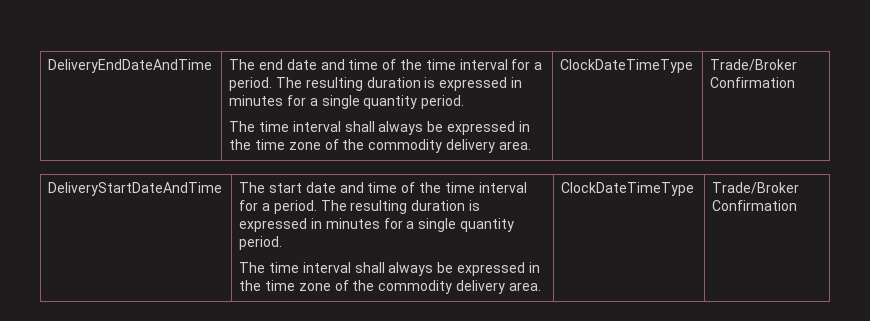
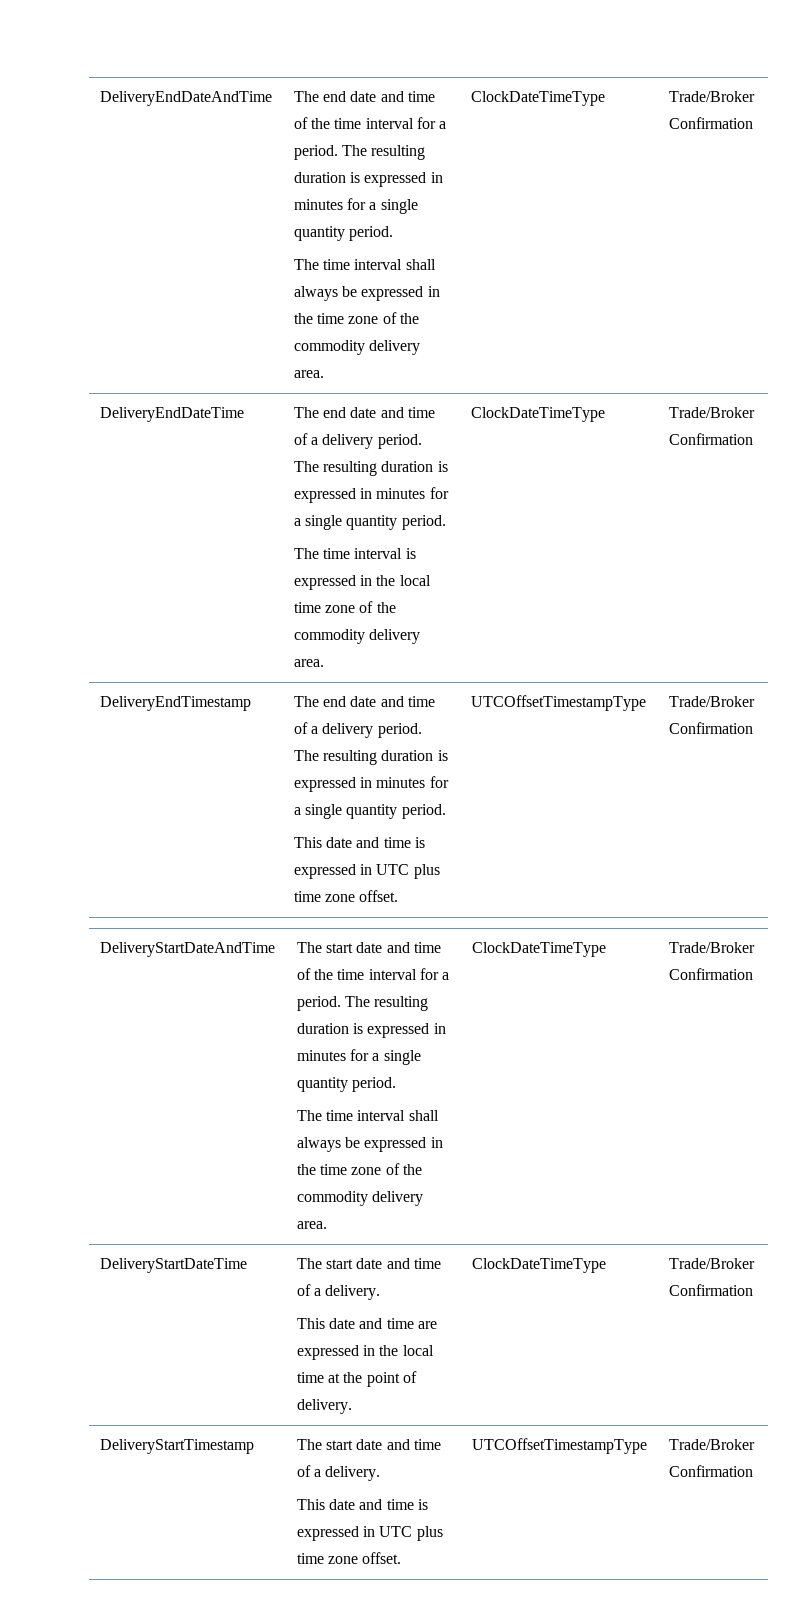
(796, 82) none -> [99,407,244,422] [293,407,435,418] [293,433,422,449] [293,461,448,476] [293,487,449,503] [293,515,446,530] [293,548,416,559] [293,575,431,590] [293,601,396,613] [293,629,420,644] [293,659,324,667] [470,407,605,422] [668,407,755,418] [668,433,753,445] [99,696,251,711] [293,696,435,707] [293,722,422,738] [293,750,448,765] [293,776,449,792] [293,804,446,819] [293,837,425,848] [293,864,440,879] [293,890,399,902] [470,695,646,711] [668,696,755,707] [668,722,753,734] // DeliveryEndDateTime | The end date and time of a delivery period. The resulting duration is expressed in minutes for a single quantity period. // The time interval is expressed in the local time zone of the commodity delivery area. | ClockDateTimeType | Trade/Broker Confirmation // DeliveryEndTimestamp | The end date and time of a delivery period. The resulting duration is expressed in minutes for a single quantity period. // This date and time is expressed in UTC plus time zone offset. | UTCOffsetTimestampType | Trade/Broker Confirmation
(798, 205) none -> [99,1258,247,1273] [296,1258,441,1269] [296,1284,381,1300] [296,1318,437,1329] [296,1345,434,1360] [296,1371,417,1387] [296,1399,352,1414] [471,1258,606,1273] [668,1258,755,1269] [668,1284,753,1296] [99,1439,254,1454] [296,1439,441,1450] [296,1465,381,1481] [296,1499,428,1510] [296,1526,443,1541] [296,1552,402,1564] [471,1438,647,1454] [668,1439,755,1450] [668,1465,753,1477] // DeliveryStartDateTime | The start date and time of a delivery. // This date and time are expressed in the local time at the point of delivery. | ClockDateTimeType | Trade/Broker Confirmation // DeliveryStartTimestamp | The start date and time of a delivery. // This date and time is expressed in UTC plus time zone offset. | UTCOffsetTimestampType | Trade/Broker Confirmation

